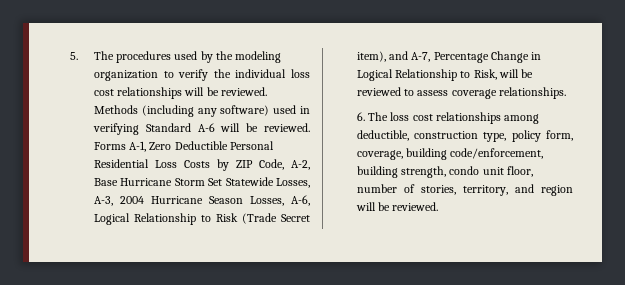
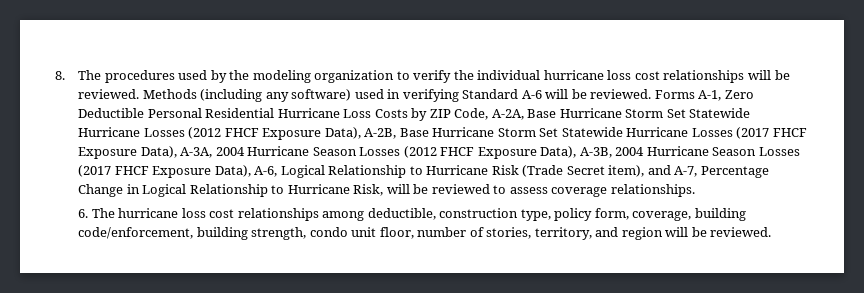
[70,52,78,60] 5. -> [55,71,65,80] 8.
(287, 73) none -> [543,70,604,80] hurricane
(149, 163) none -> [277,108,340,118] Hurricane
[291,160,310,170] [93,177,310,188] [93,196,284,206] A-2, Base Hurricane Storm Set Statewide Losses, A-3, 2004 Hurricane Season Losses, -> [491,108,751,120] [78,127,807,140] [78,146,800,159] [78,165,251,178] A-2A, Base Hurricane Storm Set Statewide Hurricane Losses (2012 FHCF Exposure Data), A-2B, Base Hurricane Storm Set Statewide Hurricane Losses (2017 FHCF Exposure Data), A-3A, 2004 Hurricane Season Losses (2012 FHCF Exposure Data), A-3B, 2004 Hurricane Season Losses (2017 FHCF Exposure Data),
(211, 218) none -> [426,165,489,175] Hurricane
(471, 74) none -> [287,184,350,194] Hurricane
(389, 116) none -> [118,208,179,218] hurricane

